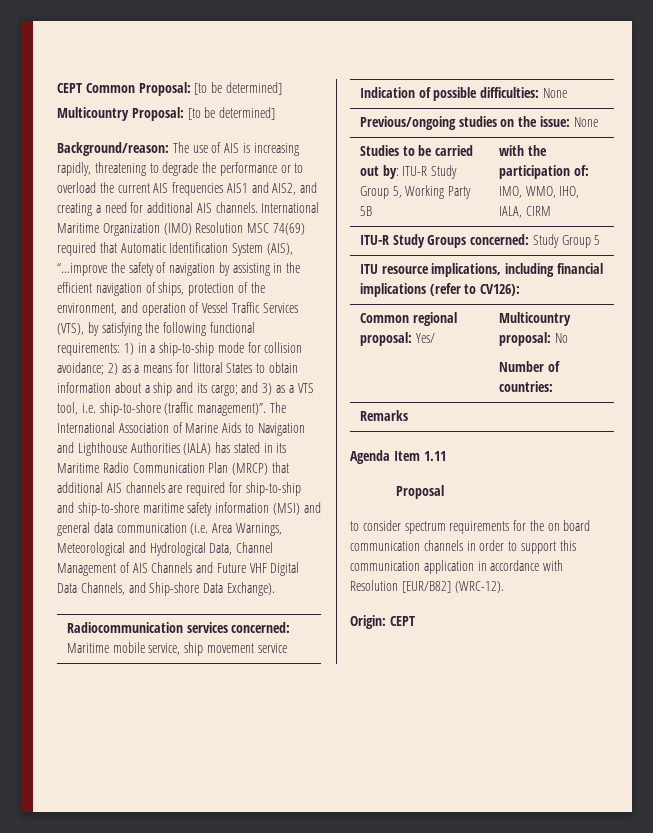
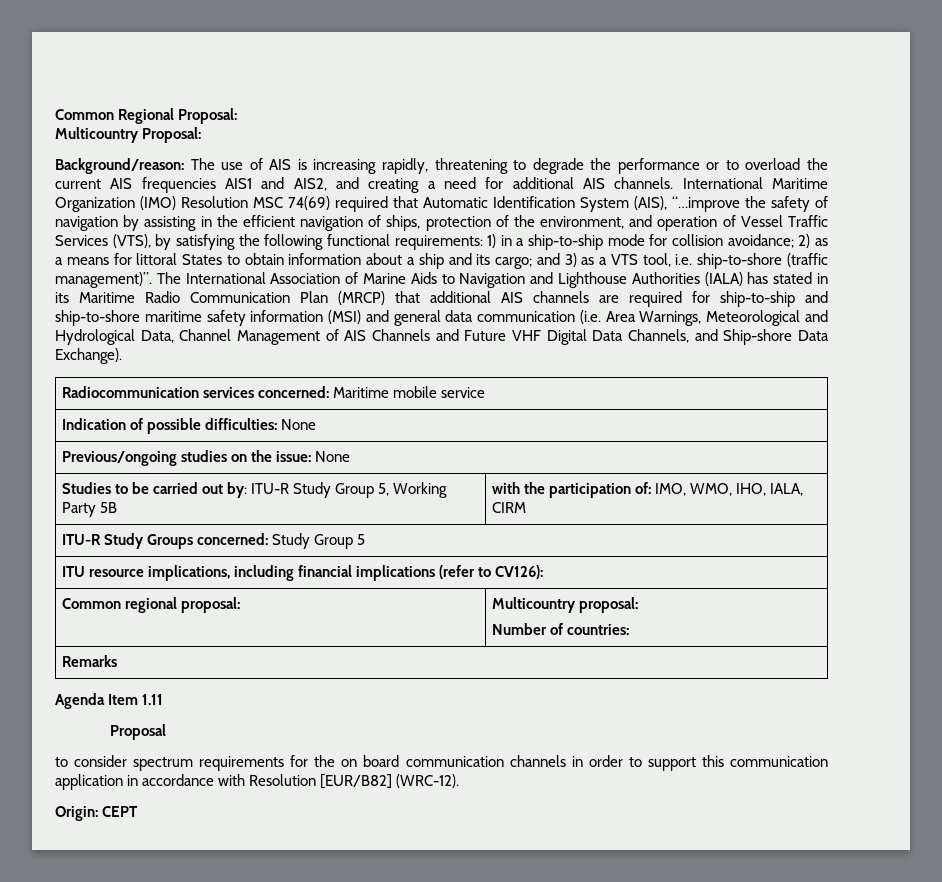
[57,82,282,96] CEPT Common Proposal: [to be determined] -> [55,108,238,124] Common Regional Proposal:
[187,107,276,120] [to be determined] -> (202, 135) none
[148,642,254,656] service, ship movement -> (438, 392) none
[415,333,435,343] Yes/ -> (241, 605) none
[554,333,568,343] No -> (639, 605) none

